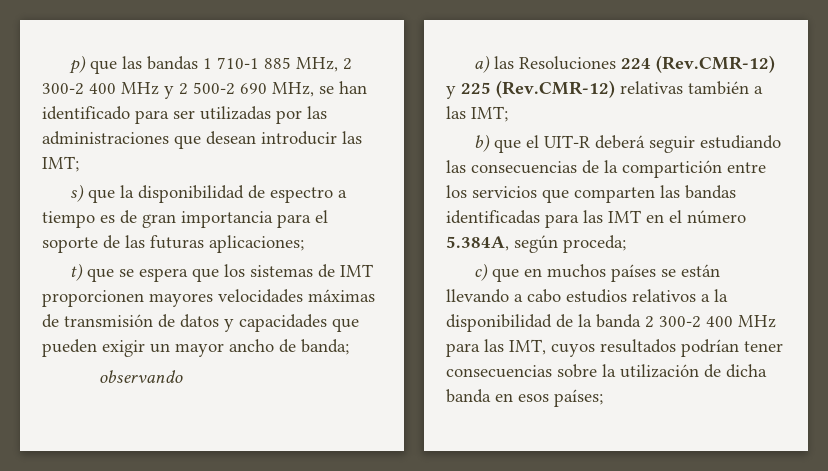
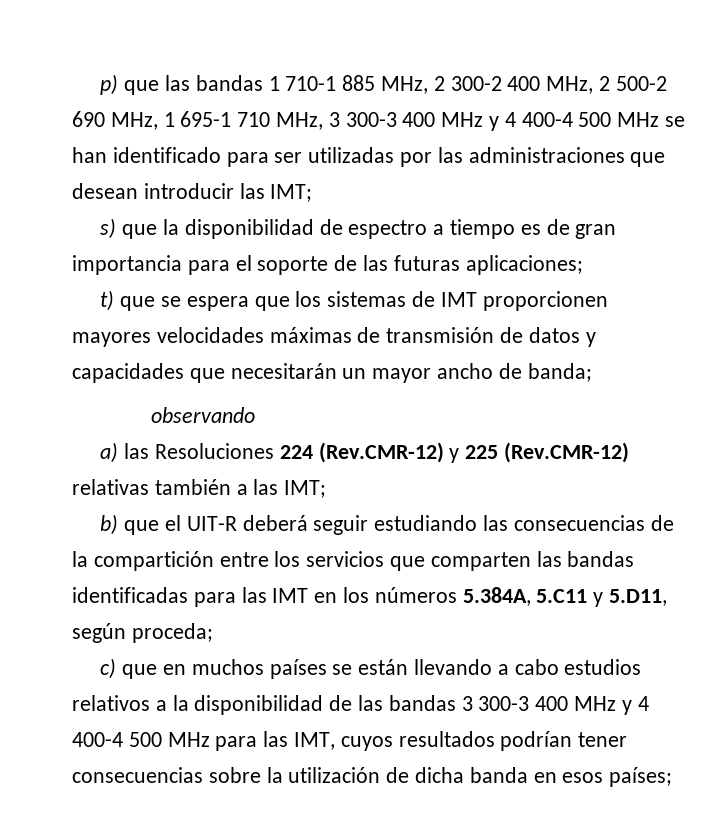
[121,82,174,99] MHz y -> [546,76,594,94] MHz,
(314, 89) none -> [163,111,660,131] 1 695-1 710 MHz, 3 300-3 400 MHz y 4 400-4 500 MHz
[42,339,145,357] pueden exigir -> [230,363,337,379] necesitarán
[669,210,746,224] [446,236,509,251] el número 5.384A, -> [343,587,668,607] los números 5.384A, 5.C11 y 5.D11,
[578,314,733,328] la banda 2 300-2 400 -> [358,695,649,715] [72,732,162,747] las bandas 3 300-3 400 MHz y 4 400-4 500

